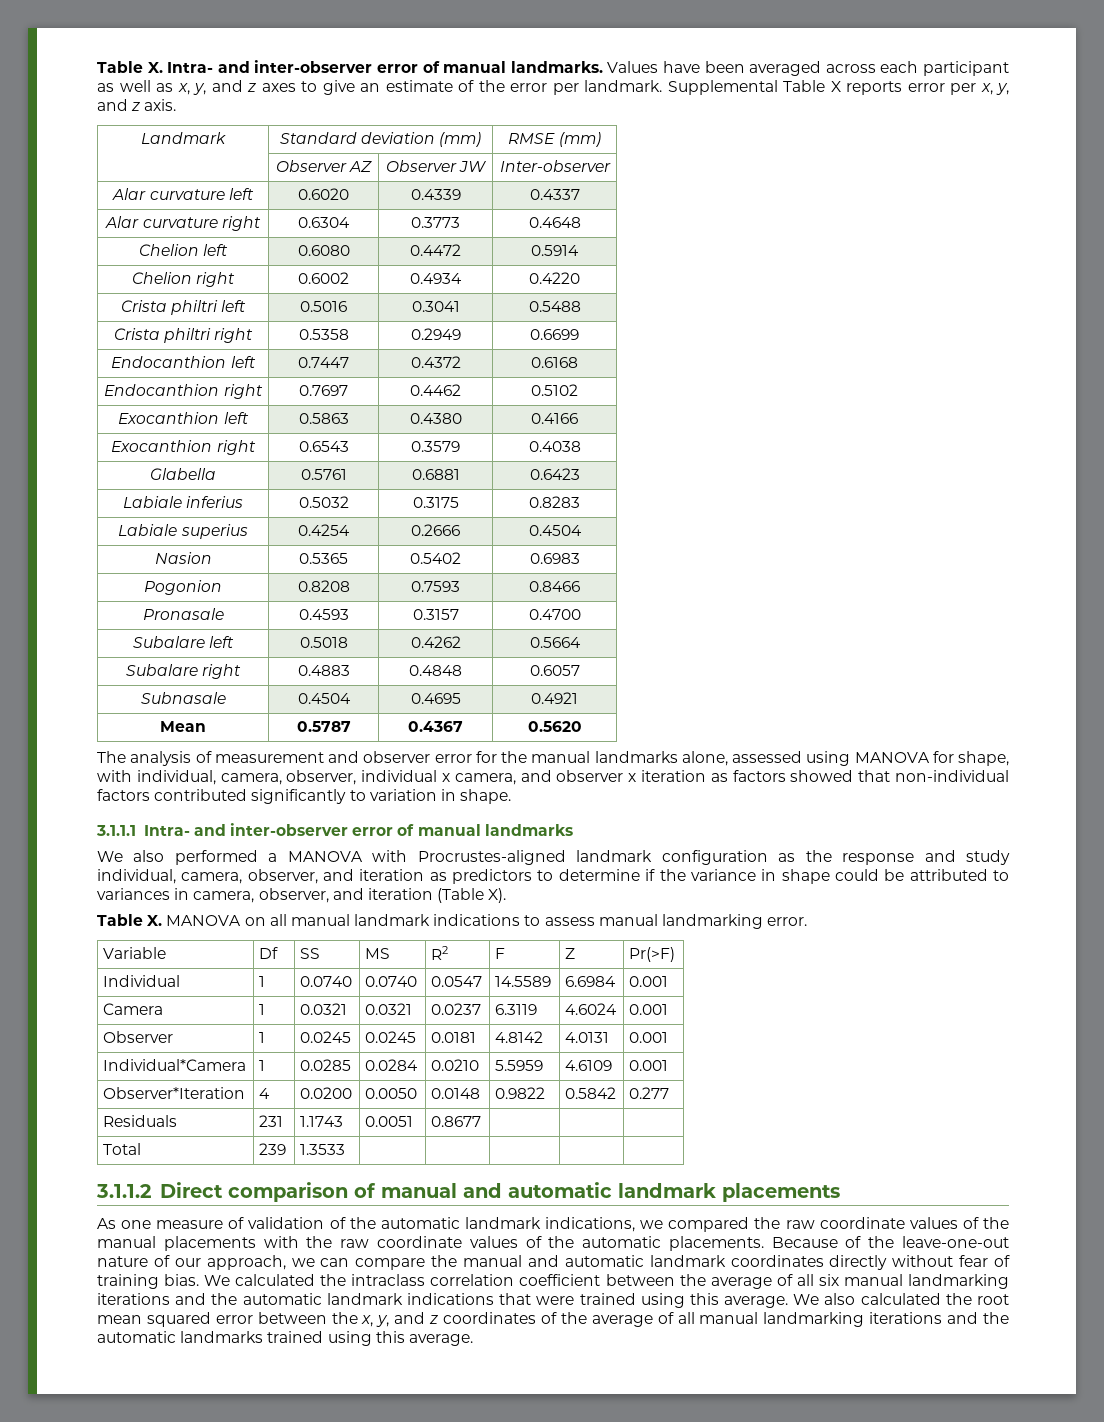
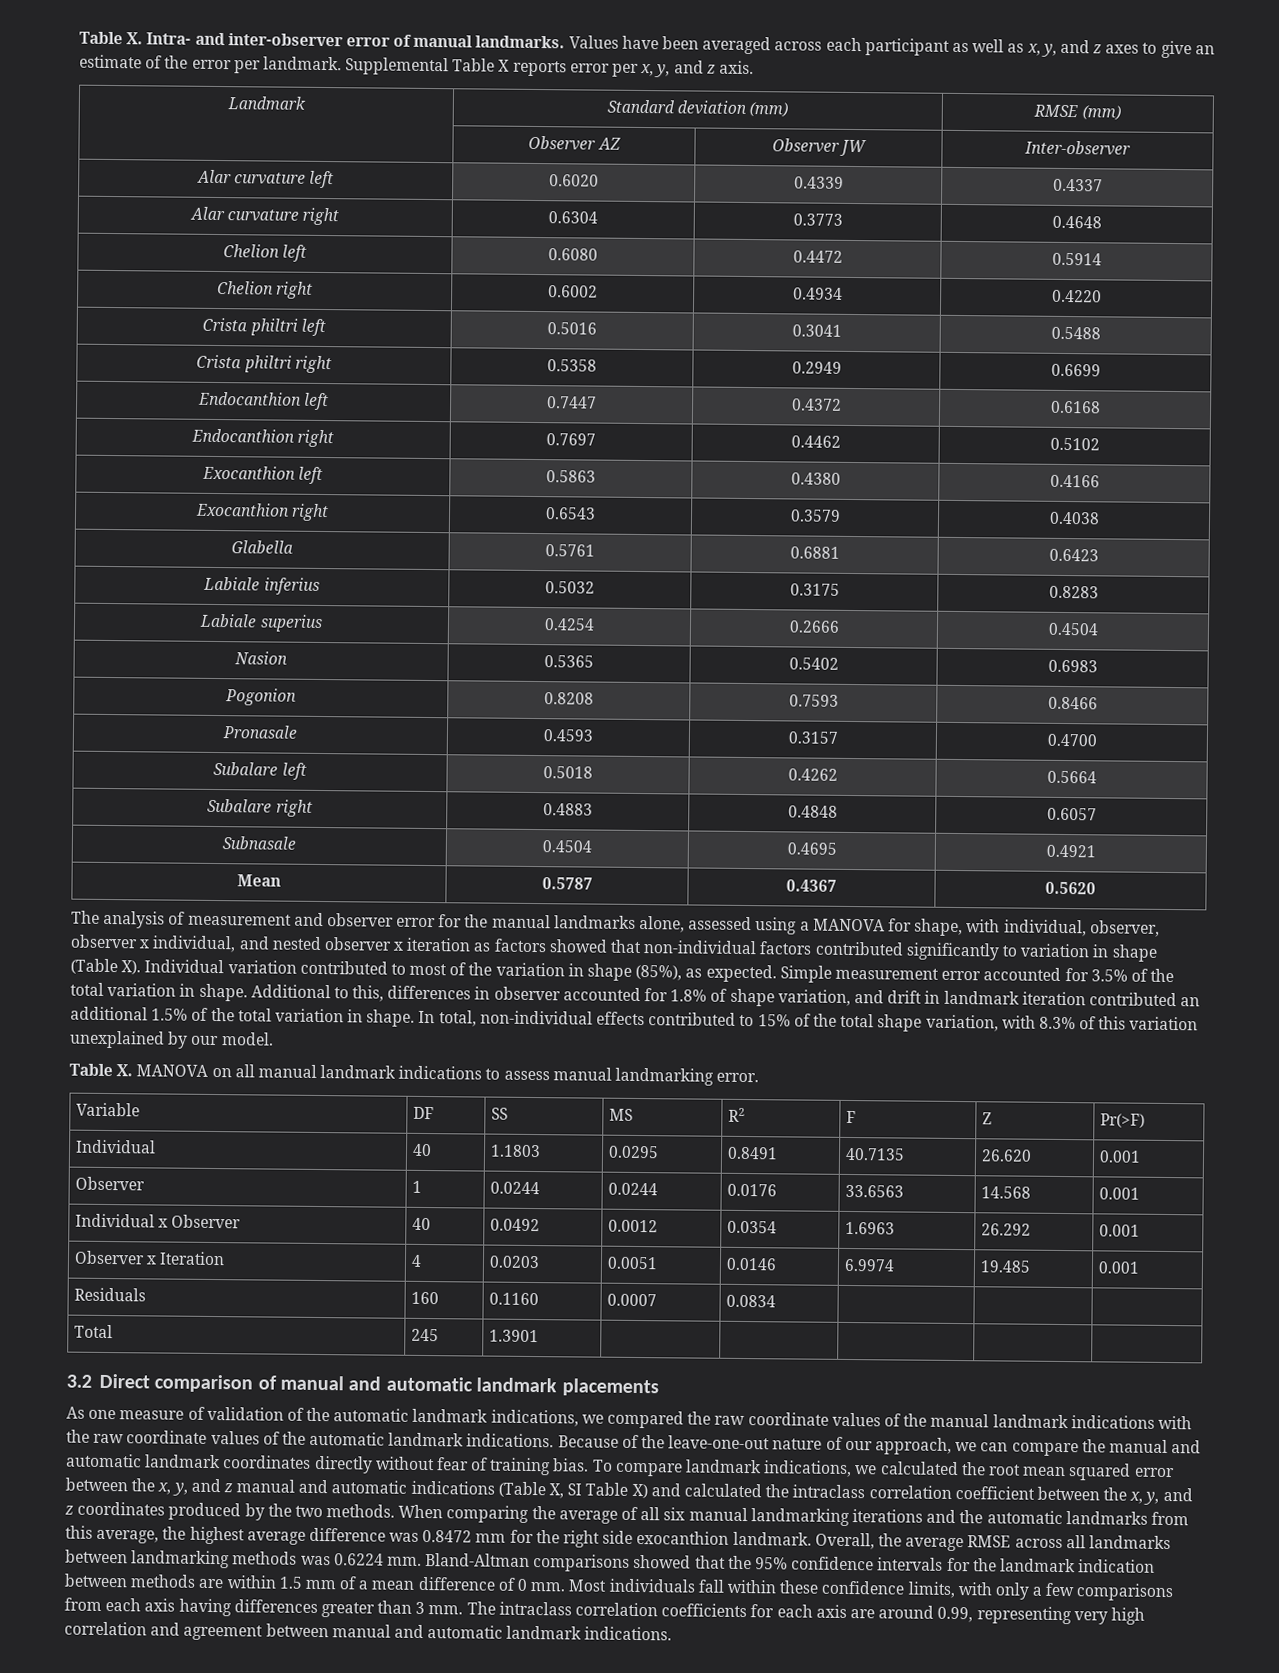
(851, 758) none -> [799,921,810,931] a
[220,770,552,785] camera, observer, individual x camera, and -> [1089,920,1160,937] [70,934,322,953] observer, observer x individual, and nested
[460,789,512,804] [96,823,573,836] [97,850,1010,865] [97,869,1010,884] [97,888,507,903] shape. // 3.1.1.1 Intra- and inter-observer error of manual landmarks // We also performed a MANOVA with Procrustes-aligned landmark configuration as the response and study individual, camera, observer, and iteration as predictors to determine if the variance in shape could be attributed to variances in camera, observer, and iteration (Table X). -> [1111,944,1158,962] [70,958,1175,983] [70,982,1201,1007] [70,1006,1199,1032] [69,1030,274,1049] shape (Table X). Individual variation contributed to most of the variation in shape (85%), as expected. Simple measurement error accounted for 3.5% of the total variation in shape. Additional to this, differences in observer accounted for 1.8% of shape variation, and drift in landmark iteration contributed an additional 1.5% of the total variation in shape. In total, non-individual effects contributed to 15% of the total shape variation, with 8.3% of this variation unexplained by our model.
[259,947,279,959] Df -> [412,1106,434,1120] DF
[259,976,266,987] [300,976,353,987] [365,976,418,987] [431,976,483,987] [495,976,552,987] [565,976,617,987] [629,976,669,987] [103,1003,164,1015] [259,1004,266,1015] [300,1003,348,1015] [365,1003,413,1015] [431,1003,482,1015] [495,1004,538,1015] [565,1003,618,1015] [629,1004,669,1015] [103,1031,174,1043] [259,1032,266,1043] [300,1031,352,1043] [365,1031,417,1043] [431,1032,477,1043] [495,1031,544,1043] [565,1032,610,1043] [629,1032,669,1043] [103,1059,247,1071] [259,1060,266,1071] [300,1059,352,1071] [365,1059,419,1071] [431,1059,480,1071] [495,1060,544,1071] [565,1060,613,1071] [629,1060,669,1071] [103,1087,246,1099] [259,1088,271,1099] [300,1087,353,1099] [365,1088,418,1099] [431,1088,481,1099] [495,1087,546,1099] [565,1087,617,1099] [629,1087,670,1099] [103,1115,178,1127] [259,1115,284,1127] [300,1116,344,1127] [365,1116,414,1127] [431,1116,482,1127] [103,1143,142,1155] [259,1143,287,1155] [300,1144,346,1155] [96,1184,152,1198] 1 | 0.0740 | 0.0740 | 0.0547 | 14.5589 | 6.6984 | 0.001 // Camera | 1 | 0.0321 | 0.0321 | 0.0237 | 6.3119 | 4.6024 | 0.001 // Observer | 1 | 0.0245 | 0.0245 | 0.0181 | 4.8142 | 4.0131 | 0.001 // Individual*Camera | 1 | 0.0285 | 0.0284 | 0.0210 | 5.5959 | 4.6109 | 0.001 // Observer*Iteration | 4 | 0.0200 | 0.0050 | 0.0148 | 0.9822 | 0.5842 | 0.277 // Residuals | 231 | 1.1743 | 0.0051 | 0.8677 | | | // Total | 239 | 1.3533 | | | | | // 3.1.1.2 -> [411,1143,432,1157] [489,1144,541,1158] [607,1145,659,1159] [726,1146,778,1160] [844,1147,905,1161] [980,1149,1032,1162] [1098,1150,1141,1163] [74,1176,145,1191] [411,1180,422,1193] [489,1181,540,1195] [607,1182,658,1196] [726,1183,777,1197] [844,1184,904,1198] [980,1186,1031,1199] [1098,1187,1140,1200] [74,1213,242,1229] [411,1217,431,1231] [489,1218,540,1232] [607,1219,658,1233] [726,1220,777,1234] [844,1221,895,1235] [980,1223,1031,1236] [1098,1224,1140,1237] [73,1250,226,1266] [410,1254,422,1267] [488,1255,540,1269] [606,1256,658,1270] [725,1257,777,1271] [843,1258,895,1272] [979,1260,1031,1273] [1097,1261,1140,1274] [73,1287,146,1302] [410,1291,439,1305] [488,1292,539,1306] [606,1293,657,1307] [725,1294,776,1308] [73,1324,113,1339] [410,1328,439,1342] [488,1329,539,1343] [66,1374,92,1388] 40 | 1.1803 | 0.0295 | 0.8491 | 40.7135 | 26.620 | 0.001 // Observer | 1 | 0.0244 | 0.0244 | 0.0176 | 33.6563 | 14.568 | 0.001 // Individual x Observer | 40 | 0.0492 | 0.0012 | 0.0354 | 1.6963 | 26.292 | 0.001 // Observer x Iteration | 4 | 0.0203 | 0.0051 | 0.0146 | 6.9974 | 19.485 | 0.001 // Residuals | 160 | 0.1160 | 0.0007 | 0.0834 | | | // Total | 245 | 1.3901 | | | | | // 3.2
[163,1236,256,1251] placements -> [992,1414,1155,1429] landmark indications
[668,1236,764,1251] placements. -> [388,1432,555,1448] landmark indications.
[204,1274,1009,1289] [97,1293,856,1308] We calculated the intraclass correlation coefficient between the average of all six manual landmarking iterations and the automatic landmark indications that were trained using this average. We also -> [592,1459,878,1478] To compare landmark indications, we
[443,1312,695,1327] coordinates of the average of all -> [236,1479,1193,1505] [64,1501,686,1524] manual and automatic indications (Table X, SI Table X) and calculated the intraclass correlation coefficient between the x, y, and z coordinates produced by the two methods. When comparing the average of all six
[267,1331,473,1346] trained using this average. -> [1150,1511,1189,1526] [65,1525,1171,1552] [65,1549,1156,1573] [64,1573,1174,1602] [64,1597,1145,1625] [64,1621,673,1641] from this average, the highest average difference was 0.8472 mm for the right side exocanthion landmark. Overall, the average RMSE across all landmarks between landmarking methods was 0.6224 mm. Bland-Altman comparisons showed that the 95% confidence intervals for the landmark indication between methods are within 1.5 mm of a mean difference of 0 mm. Most individuals fall within these confidence limits, with only a few comparisons from each axis having differences greater than 3 mm. The intraclass correlation coefficients for each axis are around 0.99, representing very high correlation and agreement between manual and automatic landmark indications.

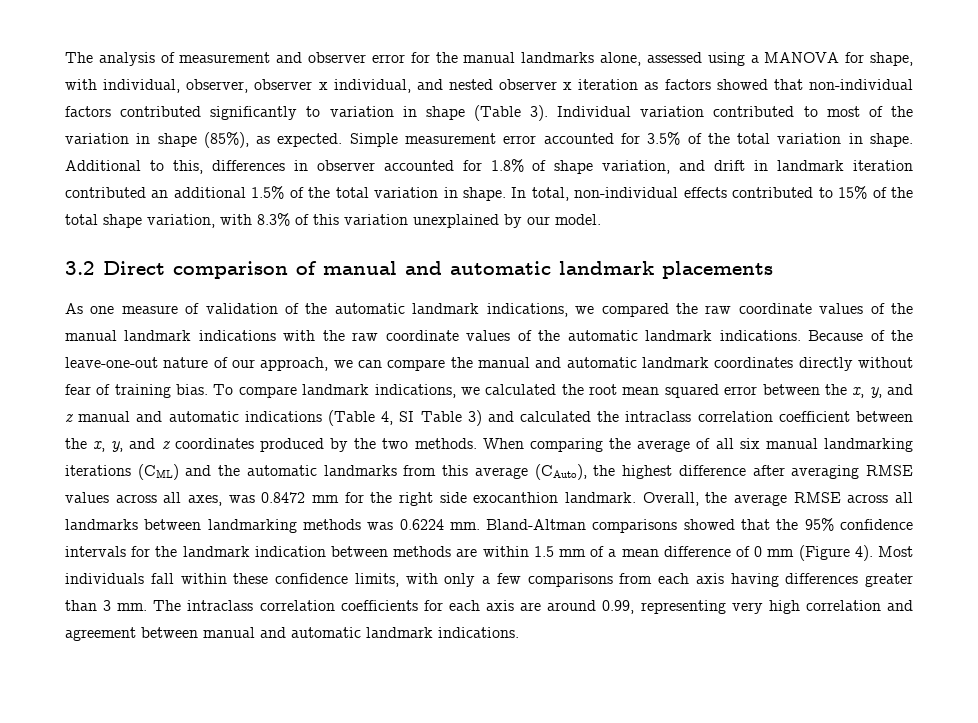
[79,31,1215,59] [79,54,754,78] [226,96,306,110] [606,99,789,118] [1033,104,1121,121] [528,135,621,151] [771,138,868,157] [1024,140,1131,156] [196,169,335,189] [549,174,599,187] [793,176,844,189] [1052,178,1103,192] [189,206,340,226] [548,211,598,224] [792,213,843,226] [1051,215,1102,229] [222,244,308,262] [548,248,598,261] [792,250,843,263] [1051,252,1102,266] [216,280,314,299] [548,285,598,298] [792,287,843,300] [1051,289,1102,303] [202,317,326,337] [547,322,597,335] [791,324,842,337] [1050,326,1101,340] [196,354,332,374] [547,359,597,372] [791,361,842,374] [1050,363,1101,377] [197,391,330,411] [547,396,597,409] [791,398,842,411] [1050,400,1101,414] [190,428,335,448] [546,433,596,446] [790,435,841,448] [1049,437,1100,451] [201,465,324,485] [546,470,596,483] [790,472,841,485] [1049,474,1100,488] [195,502,330,522] [545,507,596,520] [789,509,841,522] [1048,511,1100,525] [231,540,293,554] [545,544,595,557] [789,546,840,559] [1048,548,1099,562] [203,576,320,595] [545,581,595,594] [789,583,840,596] [1048,585,1099,599] [199,613,323,632] [544,618,595,631] [788,620,840,633] [1047,622,1099,636] [234,651,288,665] [544,655,594,668] [788,657,839,670] [1047,659,1098,673] [225,688,297,706] [544,692,594,705] [788,694,839,707] [1047,696,1098,710] [222,725,298,739] [543,729,594,742] [787,731,838,744] [1046,733,1097,747] [213,761,307,780] [543,766,593,779] [787,768,838,781] [1046,770,1097,784] [207,798,313,817] [543,803,593,816] [787,805,838,818] [1046,807,1097,821] [222,836,296,850] [542,840,592,853] [786,842,837,855] [1045,844,1096,858] [237,874,281,887] [541,877,593,890] [786,879,837,892] [1045,881,1096,895] Table X. Intra- and inter-observer error of manual landmarks. Values have been averaged across each participant as well as x, y, and z axes to give an estimate of the error per landmark. Supplemental Table X reports error per x, y, and z axis. // Landmark | Standard deviation (mm) | RMSE (mm) // | Observer AZ | Observer JW | Inter-observer // Alar curvature left | 0.6020 | 0.4339 | 0.4337 // Alar curvature right | 0.6304 | 0.3773 | 0.4648 // Chelion left | 0.6080 | 0.4472 | 0.5914 // Chelion right | 0.6002 | 0.4934 | 0.4220 // Crista philtri left | 0.5016 | 0.3041 | 0.5488 // Crista philtri right | 0.5358 | 0.2949 | 0.6699 // Endocanthion left | 0.7447 | 0.4372 | 0.6168 // Endocanthion right | 0.7697 | 0.4462 | 0.5102 // Exocanthion left | 0.5863 | 0.4380 | 0.4166 // Exocanthion right | 0.6543 | 0.3579 | 0.4038 // Glabella | 0.5761 | 0.6881 | 0.6423 // Labiale inferius | 0.5032 | 0.3175 | 0.8283 // Labiale superius | 0.4254 | 0.2666 | 0.4504 // Nasion | 0.5365 | 0.5402 | 0.6983 // Pogonion | 0.8208 | 0.7593 | 0.8466 // Pronasale | 0.4593 | 0.3157 | 0.4700 // Subalare left | 0.5018 | 0.4262 | 0.5664 // Subalare right | 0.4883 | 0.4848 | 0.6057 // Subnasale | 0.4504 | 0.4695 | 0.4921 // Mean | 0.5787 | 0.4367 | 0.5620 // -> (65, 57) none
[121,960,142,975] X). -> [530,105,549,121] 3).
[69,1063,760,1086] [75,1102,140,1117] [412,1106,434,1120] [490,1107,508,1120] [608,1108,633,1121] [727,1107,745,1123] [845,1110,856,1124] [981,1112,992,1125] [1099,1113,1145,1128] [74,1139,156,1154] [411,1143,432,1157] [489,1144,541,1158] [607,1145,659,1159] [726,1146,778,1160] [844,1147,905,1161] [980,1149,1032,1162] [1098,1150,1141,1163] [74,1176,145,1191] [411,1180,422,1193] [489,1181,540,1195] [607,1182,658,1196] [726,1183,777,1197] [844,1184,904,1198] [980,1186,1031,1199] [1098,1187,1140,1200] [74,1213,242,1229] [411,1217,431,1231] [489,1218,540,1232] [607,1219,658,1233] [726,1220,777,1234] [844,1221,895,1235] [980,1223,1031,1236] [1098,1224,1140,1237] [73,1250,226,1266] [410,1254,422,1267] [488,1255,540,1269] [606,1256,658,1270] [725,1257,777,1271] [843,1258,895,1272] [979,1260,1031,1273] [1097,1261,1140,1274] [73,1287,146,1302] [410,1291,439,1305] [488,1292,539,1306] [606,1293,657,1307] [725,1294,776,1308] [73,1324,113,1339] [410,1328,439,1342] [488,1329,539,1343] // Table X. MANOVA on all manual landmark indications to assess manual landmarking error. // Variable | DF | SS | MS | R2 | F | Z | Pr(>F) // Individual | 40 | 1.1803 | 0.0295 | 0.8491 | 40.7135 | 26.620 | 0.001 // Observer | 1 | 0.0244 | 0.0244 | 0.0176 | 33.6563 | 14.568 | 0.001 // Individual x Observer | 40 | 0.0492 | 0.0012 | 0.0354 | 1.6963 | 26.292 | 0.001 // Observer x Iteration | 4 | 0.0203 | 0.0051 | 0.0146 | 6.9974 | 19.485 | 0.001 // Residuals | 160 | 0.1160 | 0.0007 | 0.0834 | | | // Total | 245 | 1.3901 | | | | | -> (601, 219) none
[549,1483,565,1499] X, -> [381,411,394,425] 4,
[631,1483,648,1499] X) -> [467,410,482,426] 3)
(923, 1516) none -> [137,464,179,480] (CML)
[96,1526,386,1545] average, the highest average difference -> [474,464,914,480] [65,492,222,506] average (CAuto), the highest difference after averaging RMSE values across all axes,
[530,1582,566,1592] mm. -> [767,545,873,561] mm (Figure 4).

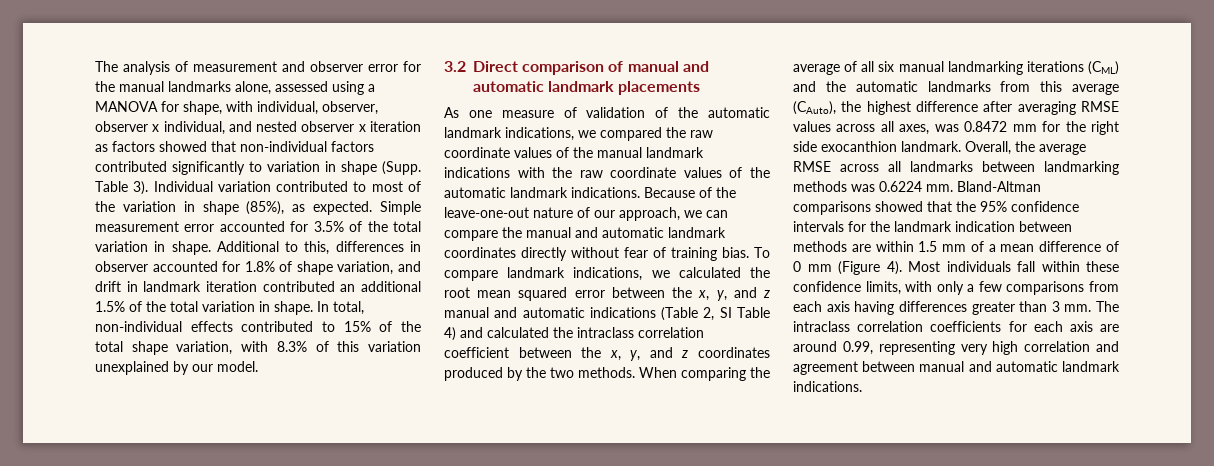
[473,105,521,121] (Table -> [382,161,421,175] [95,181,128,192] (Supp. Table
[381,411,394,425] 4, -> [703,307,715,321] 2,
[467,410,482,426] 3) -> [444,327,456,341] 4)

